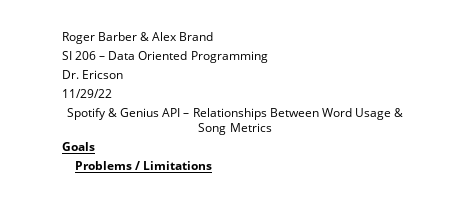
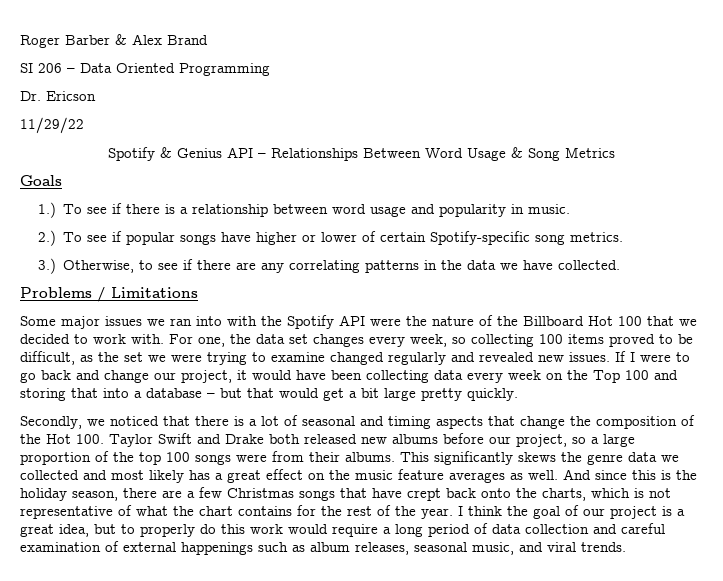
[75,161,213,170] Problems / Limitations -> [37,202,571,218] [37,230,624,246] [37,258,621,274] [20,287,198,302] [20,315,697,329] [20,334,693,347] [20,351,690,365] [20,370,678,383] [20,388,518,401] [20,415,695,429] [20,433,635,447] [20,451,679,465] [20,469,697,483] [20,487,671,501] [20,505,685,519] [20,523,665,537] [20,541,626,555] 1.) To see if there is a relationship between word usage and popularity in music. // 2.) To see if popular songs have higher or lower of certain Spotify-specific song metrics. // 3.) Otherwise, to see if there are any correlating patterns in the data we have collected. // Problems / Limitations // Some major issues we ran into with the Spotify API were the nature of the Billboard Hot 100 that we decided to work with. For one, the data set changes every week, so collecting 100 items proved to be difficult, as the set we were trying to examine changed regularly and revealed new issues. If I were to go back and change our project, it would have been collecting data every week on the Top 100 and storing that into a database – but that would get a bit large pretty quickly. // Secondly, we noticed that there is a lot of seasonal and timing aspects that change the composition of the Hot 100. Taylor Swift and Drake both released new albums before our project, so a large proportion of the top 100 songs were from their albums. This significantly skews the genre data we collected and most likely has a great effect on the music feature averages as well. And since this is the holiday season, there are a few Christmas songs that have crept back onto the charts, which is not representative of what the chart contains for the rest of the year. I think the goal of our project is a great idea, but to properly do this work would require a long period of data collection and careful examination of external happenings such as album releases, seasonal music, and viral trends.

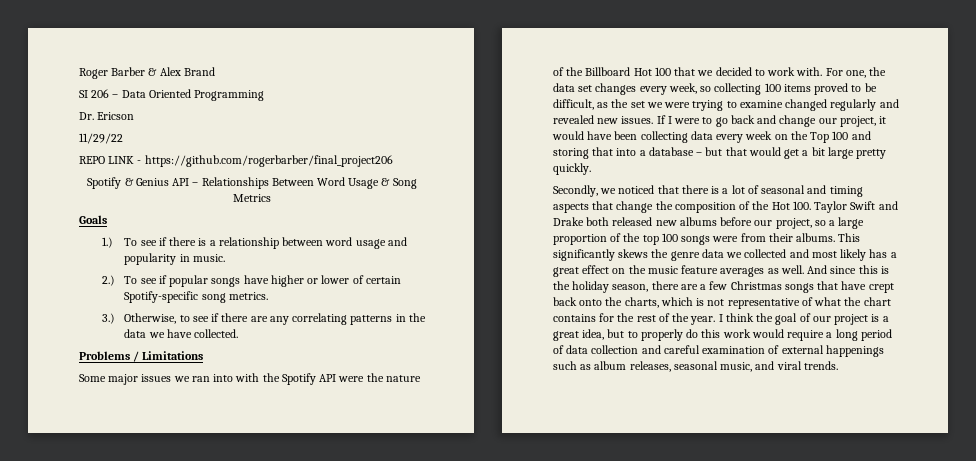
(84, 125) none -> [79,155,393,167] // REPO LINK - https://github.com/rogerbarber/final_project206

